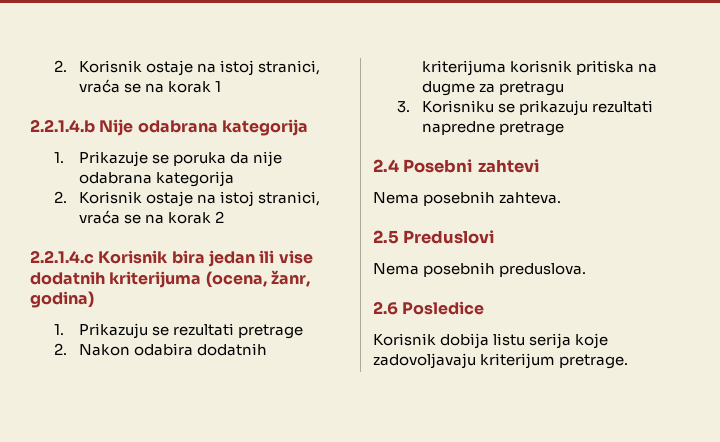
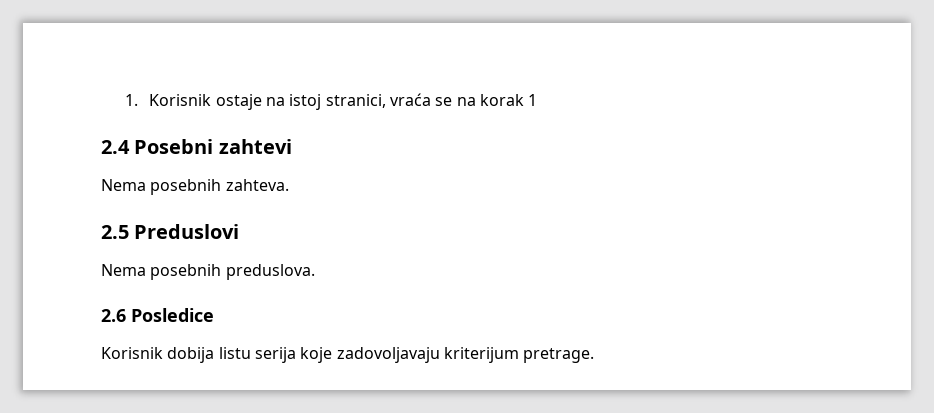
[54,60,68,72] 2. -> [125,94,139,106] 1.
[30,119,308,136] [54,151,283,167] [78,171,235,187] [54,191,321,207] [78,210,225,224] [30,250,313,267] [30,270,310,288] [30,291,94,308] [54,323,304,339] [54,343,268,356] [421,60,658,76] [421,81,565,96] [397,100,654,116] [421,121,565,136] // 2.2.1.4.b Nije odabrana kategorija // 1. Prikazuje se poruka da nije odabrana kategorija // 2. Korisnik ostaje na istoj stranici, vraća se na korak 2 // 2.2.1.4.c Korisnik bira jedan ili vise dodatnih kriterijuma (ocena, žanr, godina) // 1. Prikazuju se rezultati pretrage // 2. Nakon odabira dodatnih kriterijuma korisnik pritiska na dugme za pretragu // 3. Korisniku se prikazuju rezultati napredne pretrage -> (538, 100) none

